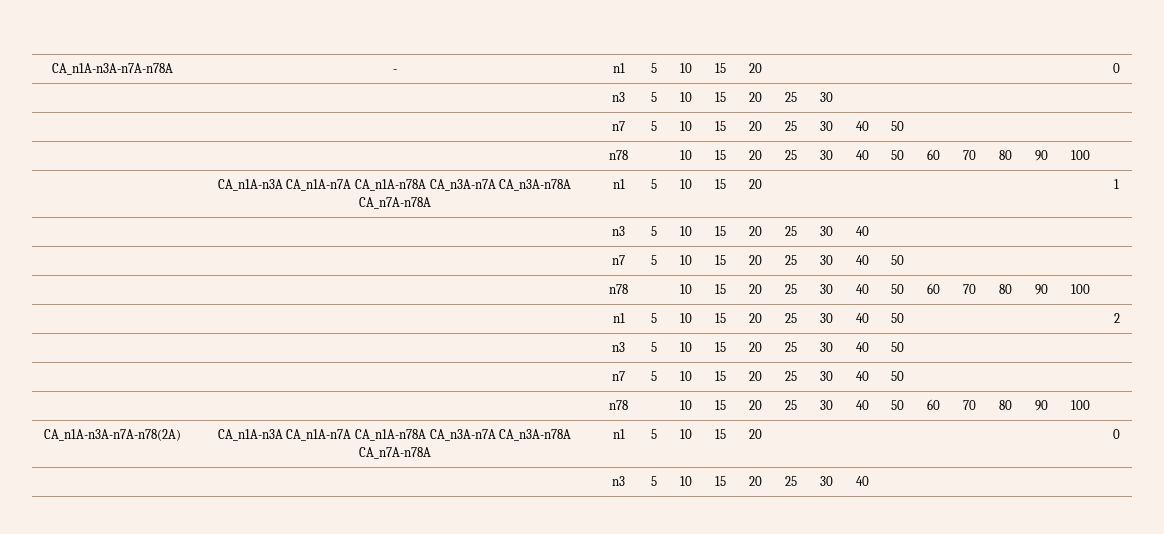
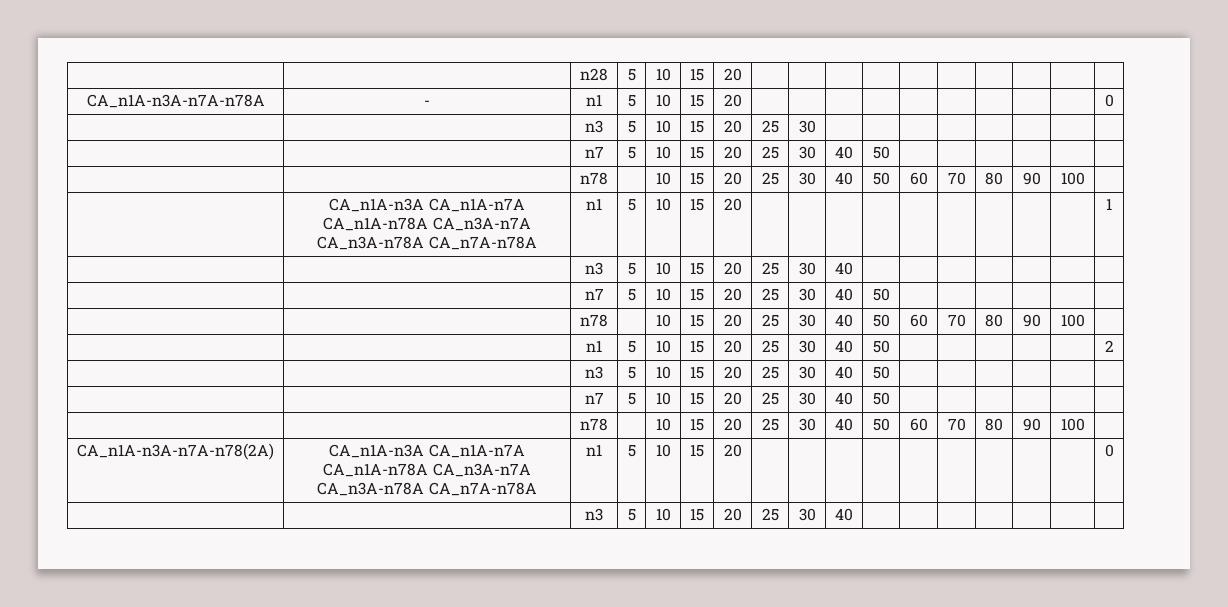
(51, 69) none -> [580,68,608,81] [627,68,636,81] [655,68,671,81] [690,68,704,81] [723,68,742,81] | | n28 | 5 | 10 | 15 | 20 | | | | | | | | | | //

